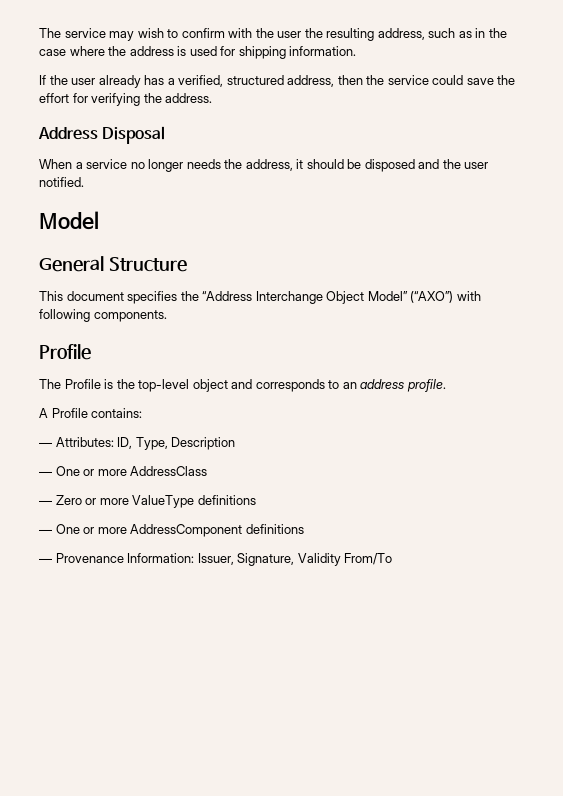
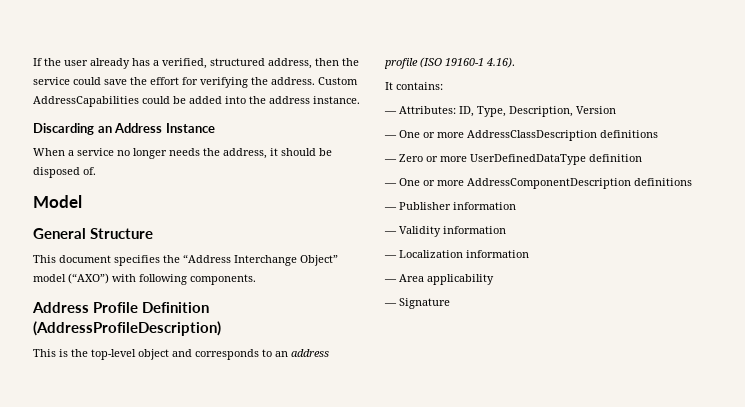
[39,28,507,41] [39,46,357,59] The service may wish to confirm with the user the resulting address, such as in the case where the address is used for shipping information. // -> (33, 62) none
[38,126,166,144] // Address Disposal -> [318,77,358,85] [33,96,360,107] [33,123,215,135] Custom AddressCapabilities could be added into the address instance. // Discarding an Address Instance
[418,159,489,169] [39,177,84,187] and the user notified. -> [83,167,96,175] of.
[326,291,408,304] Object Model” -> [300,255,338,266] [33,274,66,282] Object” model
[39,344,91,360] [39,379,101,389] Profile // The Profile -> [32,302,210,313] [33,321,221,336] [33,349,56,357] Address Profile Definition (AddressProfileDescription) // This
[406,379,446,392] [39,408,88,418] profile. // A Profile -> [384,57,515,69] [385,82,393,90] profile (ISO 19160-1 4.16). // It
[171,437,236,450] [39,466,208,476] Description // — One or more AddressClass -> [509,106,616,117] [384,130,658,141] Description, Version // — One or more AddressClassDescription definitions
[132,495,256,508] [39,524,304,537] [39,553,393,566] ValueType definitions // — One or more AddressComponent definitions // — Provenance Information: Issuer, Signature, Validity From/To -> [470,154,642,165] [384,178,692,189] [384,202,516,210] [384,226,506,237] [384,250,529,258] [384,274,494,285] [384,298,450,309] UserDefinedDataType definition // — One or more AddressComponentDescription definitions // — Publisher information // — Validity information // — Localization information // — Area applicability // — Signature

